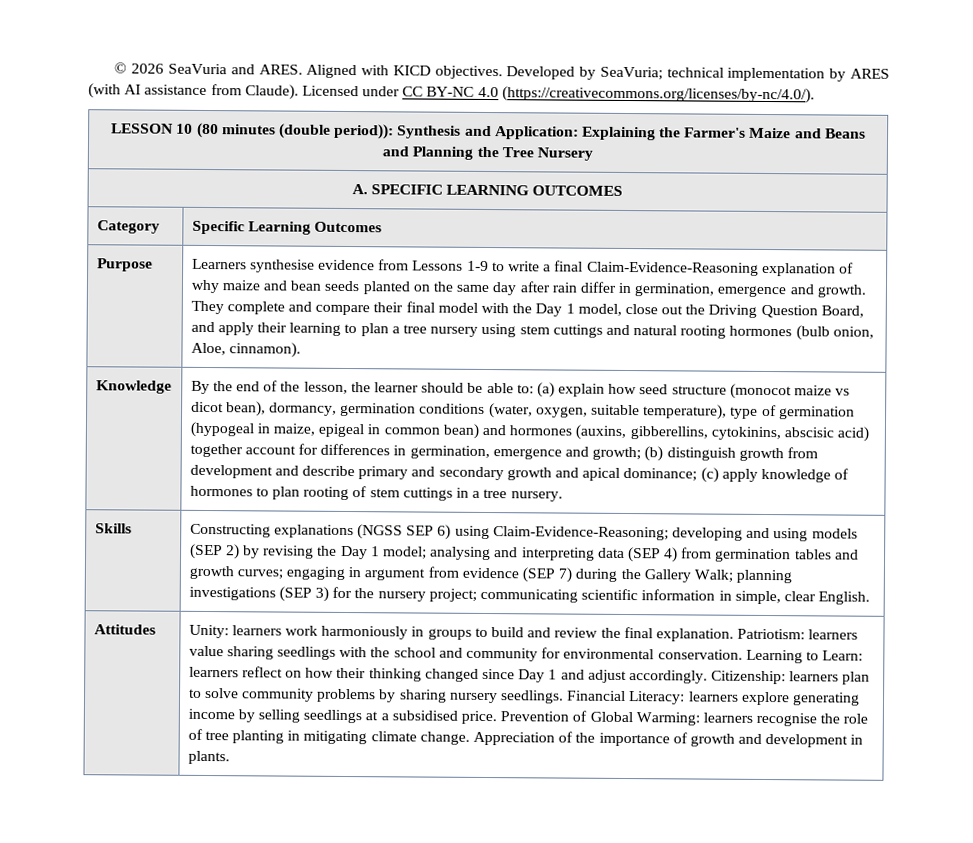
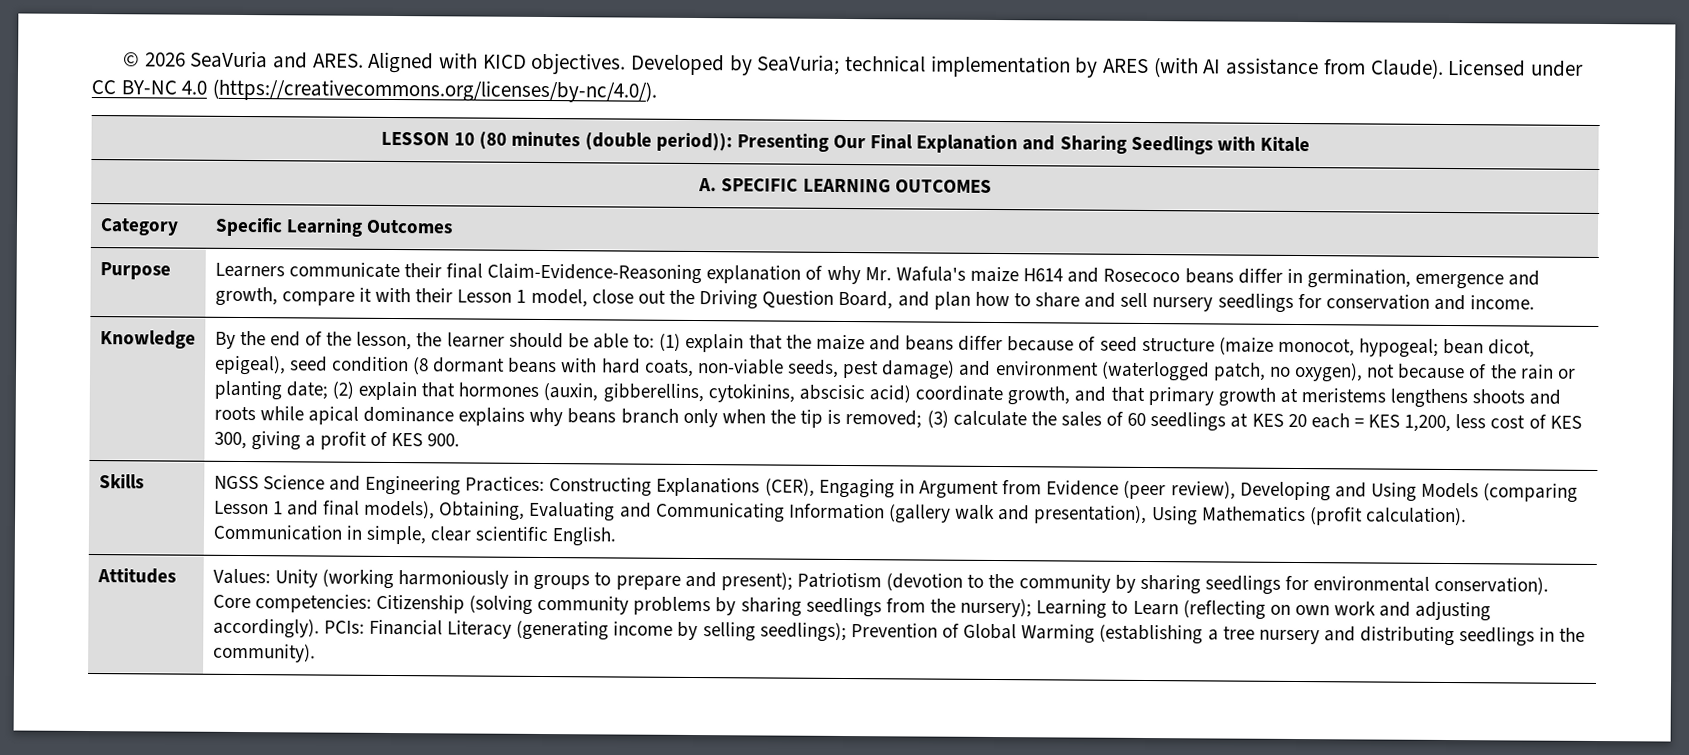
[397,125,866,141] [382,146,593,161] Synthesis and Application: Explaining the Farmer's Maize and Beans and Planning the Tree Nursery -> [736,133,1310,155] Presenting Our Final Explanation and Sharing Seedlings with Kitale
[249,259,552,273] synthesise evidence from Lessons 1-9 to write a -> [288,262,442,279] communicate their
[221,280,577,296] maize and bean seeds planted on the same day after rain -> [864,266,1234,284] Mr. Wafula's maize H614 and Rosecoco beans
[816,284,866,298] [190,300,563,317] growth. They complete and compare their final model with the Day -> [214,286,513,307] growth, compare it with their Lesson
[217,322,874,341] [190,342,301,358] apply their learning to plan a tree nursery using stem cuttings and natural rooting hormones (bulb onion, Aloe, cinnamon). -> [933,291,1536,313] plan how to share and sell nursery seedlings for conservation and income.
[536,382,851,400] [190,401,855,420] [189,421,870,442] [189,443,818,462] [189,464,850,483] [189,485,563,502] [94,523,132,534] [189,523,858,542] [189,543,859,563] [188,565,793,584] [188,586,716,603] (a) explain how seed structure (monocot maize vs dicot bean), dormancy, germination conditions (water, oxygen, suitable temperature), type of germination (hypogeal in maize, epigeal in common bean) and hormones (auxins, gibberellins, cytokinins, abscisic acid) together account for differences in germination, emergence and growth; (b) distinguish growth from development and describe primary and secondary growth and apical dominance; (c) apply knowledge of hormones to plan rooting of stem cuttings in a tree nursery. // Skills | Constructing explanations (NGSS SEP 6) using Claim-Evidence-Reasoning; developing and using models (SEP 2) by revising the Day 1 model; analysing and interpreting data (SEP 4) from germination tables and growth curves; engaging in argument from evidence (SEP 7) during the Gallery Walk; planning investigations (SEP 3) for the nursery project; communicating scientific information -> [659,333,1536,358] [214,355,1576,383] [213,380,1562,409] [213,406,1582,433] [213,431,461,451] [98,474,144,489] [213,475,1579,503] [213,500,1467,527] [212,524,343,541] (1) explain that the maize and beans differ because of seed structure (maize monocot, hypogeal; bean dicot, epigeal), seed condition (8 dormant beans with hard coats, non-viable seeds, pest damage) and environment (waterlogged patch, no oxygen), not because of the rain or planting date; (2) explain that hormones (auxin, gibberellins, cytokinins, abscisic acid) coordinate growth, and that primary growth at meristems lengthens shoots and roots while apical dominance explains why beans branch only when the tip is removed; (3) calculate the sales of 60 seedlings at KES 20 each = KES 1,200, less cost of KES 300, giving a profit of KES 900. // Skills | NGSS Science and Engineering Practices: Constructing Explanations (CER), Engaging in Argument from Evidence (peer review), Developing and Using Models (comparing Lesson 1 and final models), Obtaining, Evaluating and Communicating Information (gallery walk and presentation), Using Mathematics (profit calculation). Communication
(816, 596) none -> [475,526,550,542] scientific
[188,624,319,639] Unity: learners work -> [212,568,394,590] Values: Unity (working
[490,626,859,642] [188,645,864,664] [188,666,871,685] [188,687,860,706] [187,708,869,727] [187,728,864,748] [187,750,230,765] build and review the final explanation. Patriotism: learners value sharing seedlings with the school and community for environmental conservation. Learning to Learn: learners reflect on how their thinking changed since Day 1 and adjust accordingly. Citizenship: learners plan to solve community problems by sharing nursery seedlings. Financial Literacy: learners explore generating income by selling seedlings at a subsidised price. Prevention of Global Warming: learners recognise the role of tree planting in mitigating climate change. Appreciation of the importance of growth and development in plants. -> [615,571,1550,596] [212,594,1492,622] [212,618,1586,647] [212,643,316,663] prepare and present); Patriotism (devotion to the community by sharing seedlings for environmental conservation). Core competencies: Citizenship (solving community problems by sharing seedlings from the nursery); Learning to Learn (reflecting on own work and adjusting accordingly). PCIs: Financial Literacy (generating income by selling seedlings); Prevention of Global Warming (establishing a tree nursery and distributing seedlings in the community).

